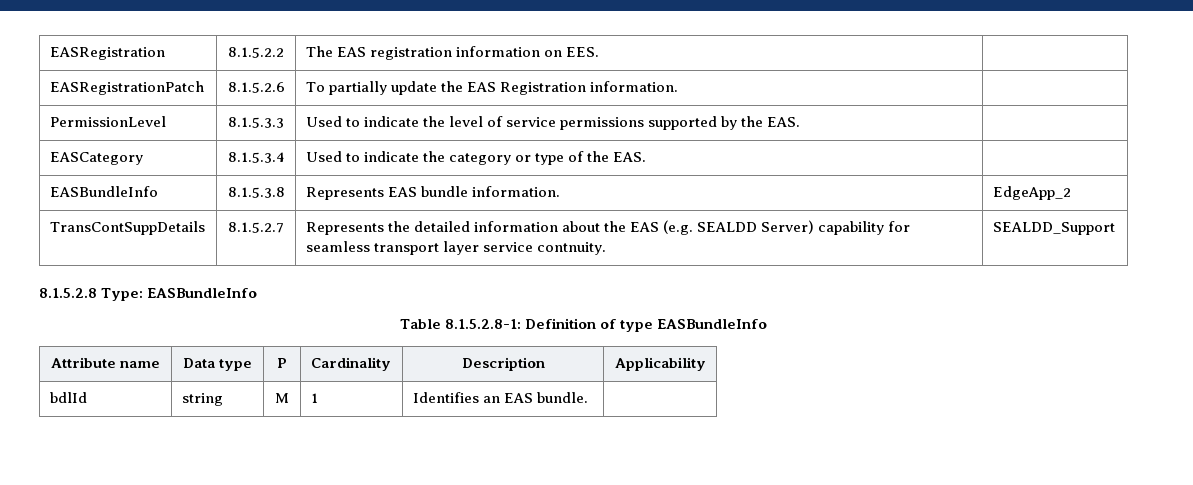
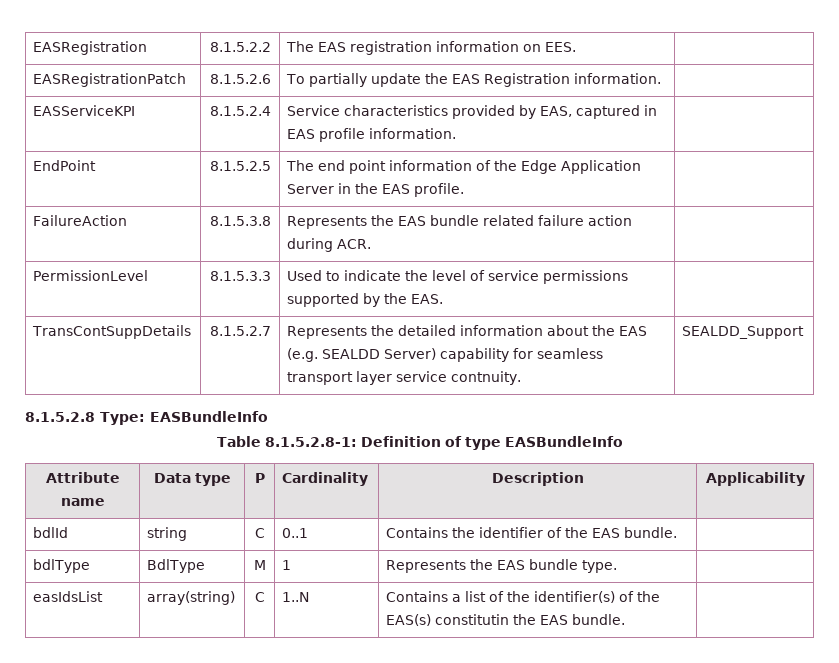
(678, 86) none -> [33,105,136,116] [209,106,271,116] [287,105,658,119] [287,128,457,142] [33,160,97,171] [209,161,271,171] [286,160,642,174] [287,183,465,197] [33,215,128,226] [209,216,271,226] [287,215,633,229] [287,238,372,252] // EASServiceKPI | 8.1.5.2.4 | Service characteristics provided by EAS, captured in EAS profile information. | // EndPoint | 8.1.5.2.5 | The end point information of the Edge Application Server in the EAS profile. | // FailureAction | 8.1.5.3.8 | Represents the EAS bundle related failure action during ACR. |
[49,152,143,165] [227,152,285,163] [305,151,647,165] [49,186,158,197] [227,187,285,198] [305,186,560,200] [992,186,1071,200] // EASCategory | 8.1.5.3.4 | Used to indicate the category or type of the EAS. | // EASBundleInfo | 8.1.5.3.8 | Represents EAS bundle information. | EdgeApp_2 -> (444, 299) none
[275,393,289,403] [310,393,318,403] [412,392,500,403] M | 1 | Identifies an -> [254,528,265,538] [282,528,309,538] [386,527,678,538] [33,559,91,573] [147,559,206,573] [253,560,266,570] [282,560,292,570] [386,559,618,573] [33,591,104,602] [147,591,236,605] [254,592,265,602] [282,592,310,602] [386,591,661,603] [386,614,537,626] C | 0..1 | Contains the identifier of the EAS bundle. | // bdlType | BdlType | M | 1 | Represents the EAS bundle type. | // easIdsList | array(string) | C | 1..N | Contains a list of the identifier(s) of the EAS(s) constitutin the

